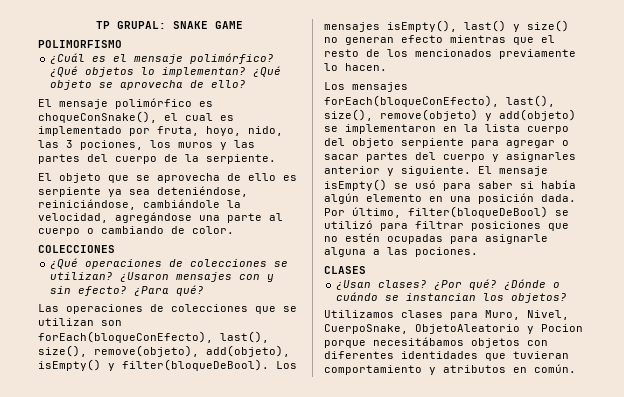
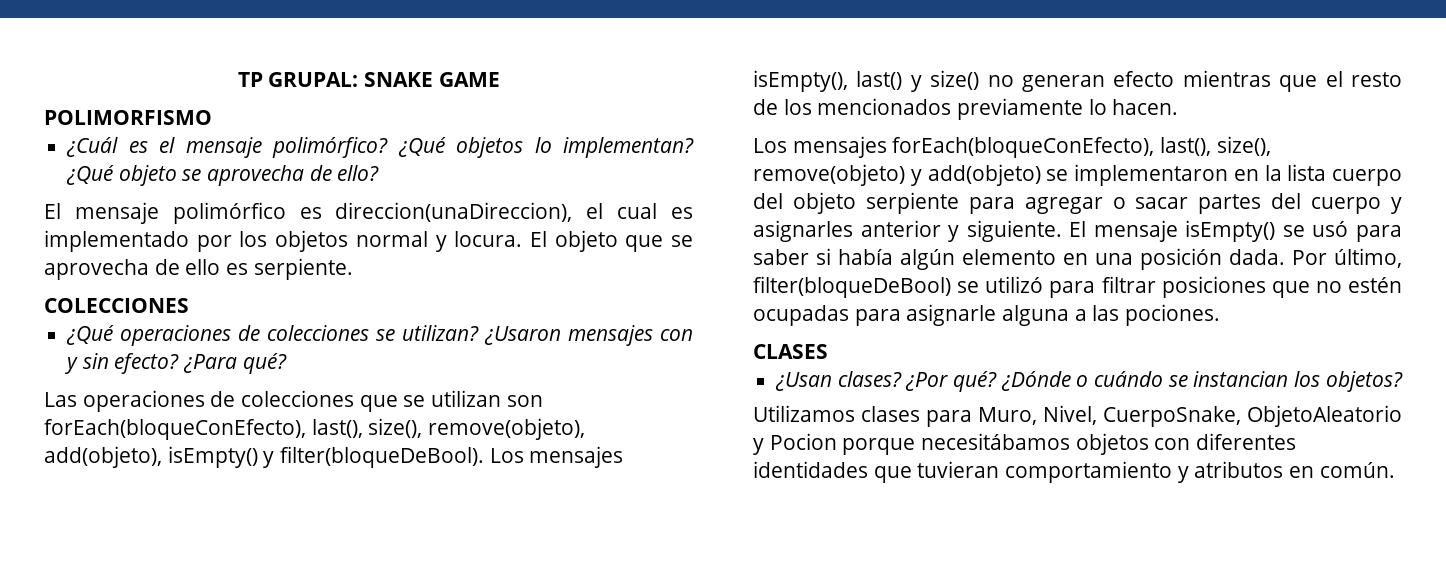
[38,111,157,123] choqueConSnake(), -> [335,202,573,222] direccion(unaDireccion),
[157,126,283,136] [38,140,255,150] [38,154,276,164] fruta, hoyo, nido, las 3 pociones, los muros y las partes del cuerpo de la serpiente. // -> [239,230,523,252] los objetos normal y locura.
[38,186,248,197] [38,199,241,210] [38,212,283,223] [38,226,234,236] serpiente ya sea deteniéndose, reiniciándose, cambiándole la velocidad, agregándose una parte al cuerpo o cambiando de color. -> [253,258,353,280] serpiente.

